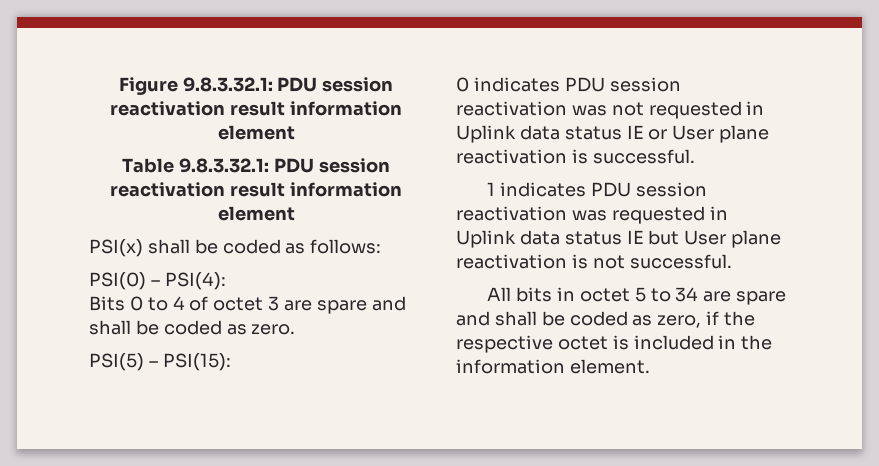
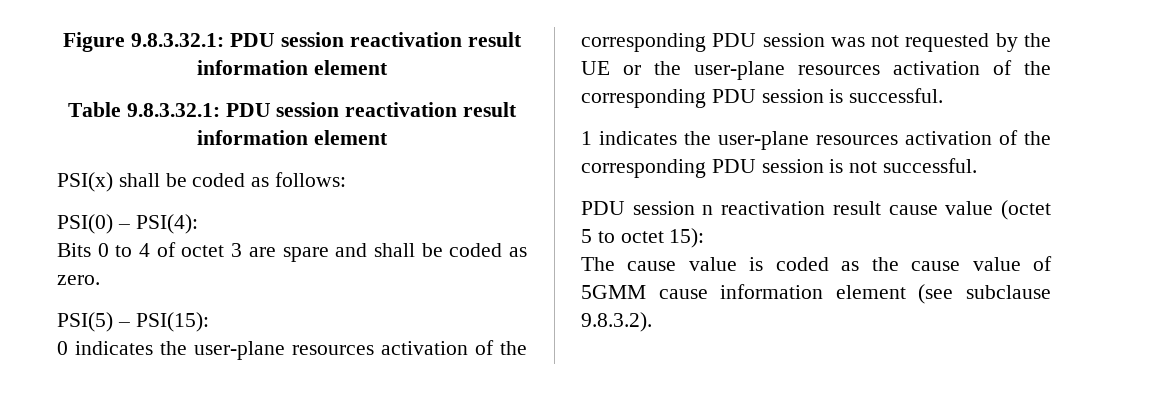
[564,77,681,92] [456,101,567,116] PDU session reactivation -> [160,340,527,360] [581,33,825,52] the user-plane resources activation of the corresponding PDU session
[746,101,765,115] [456,125,770,143] [456,149,695,164] [487,182,707,197] [456,206,728,224] [456,230,782,248] [456,254,732,269] [487,287,787,305] [456,311,756,328] [456,335,773,353] [456,359,650,374] in Uplink data status IE or User plane reactivation is successful. // 1 indicates PDU session reactivation was requested in Uplink data status IE but User plane reactivation is not successful. // All bits in octet 5 to 34 are spare and shall be coded as zero, if the respective octet is included in the information element. -> [995,33,1051,52] [581,60,1051,80] [581,88,944,108] [581,130,1051,150] [581,158,978,178] [581,200,1051,220] [581,228,705,248] [581,256,1052,271] [581,284,1051,304] [581,312,652,332] by the UE or the user-plane resources activation of the corresponding PDU session is successful. // 1 indicates the user-plane resources activation of the corresponding PDU session is not successful. // PDU session n reactivation result cause value (octet 5 to octet 15): // The cause value is coded as the cause value of 5GMM cause information element (see subclause 9.8.3.2).

